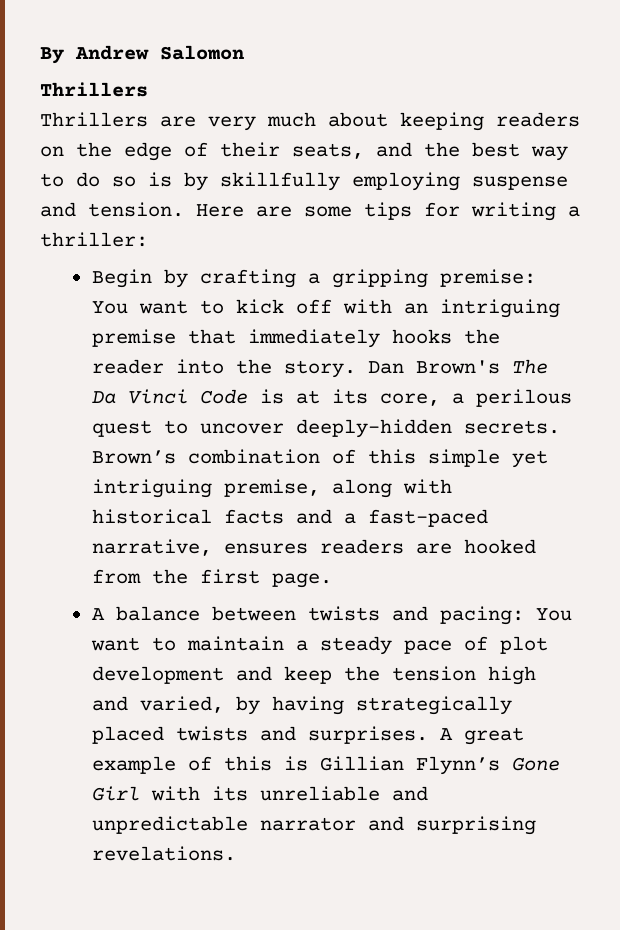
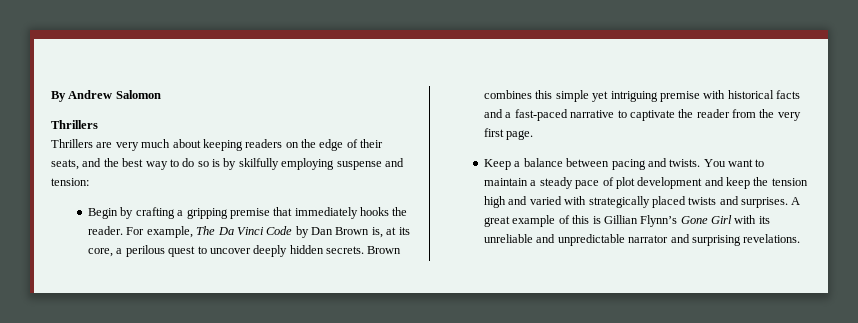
[220,172,340,191] skillfully -> [238,158,279,170] skilfully
[88,202,580,221] [40,232,148,247] tension. Here are some tips for writing a thriller: -> [51,178,89,186] tension:
[439,269,536,287] [91,299,560,318] premise: You want to kick off with an intriguing -> (228, 213) none
[91,359,548,378] [91,389,284,404] reader into the story. Dan Brown's The Da Vinci Code is -> [88,226,383,238] reader. For example, The Da Vinci Code by Dan Brown is,
[295,419,560,438] [91,449,356,464] deeply-hidden secrets. Brown’s combination of -> [253,245,402,257] [484,90,533,99] deeply hidden secrets. Brown combines
[223,479,392,498] premise, along -> [659,91,700,102] premise
[91,539,536,556] narrative, ensures readers are hooked -> [570,109,730,121] narrative to captivate the reader
(188, 576) none -> [777,112,801,121] very
[91,606,524,625] A balance between twists and pacing: -> [484,158,701,170] Keep a balance between pacing and twists.
[139,696,344,715] varied, by having -> [529,196,587,205] varied with

